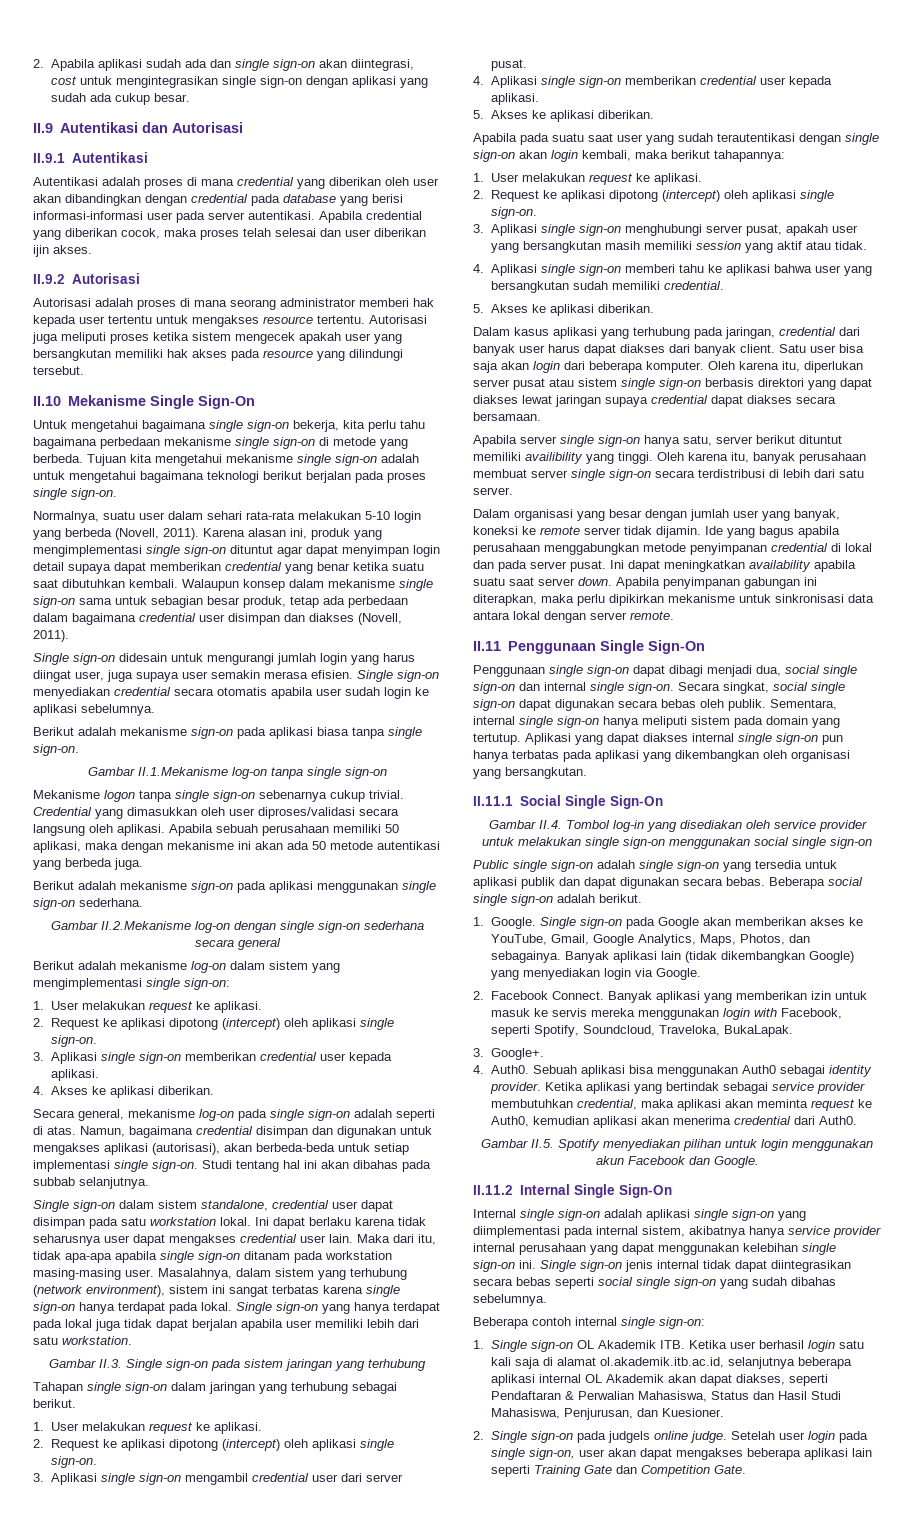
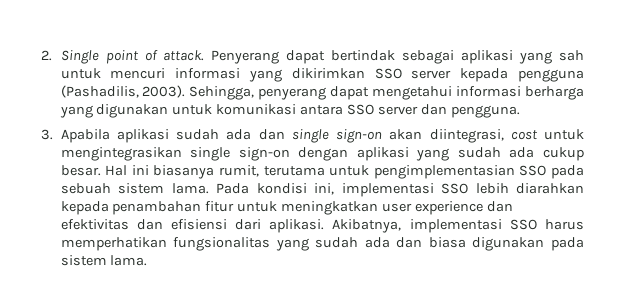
[33,59,44,68] 2. -> [41,50,584,64] [60,68,584,82] [60,85,584,100] [59,104,520,118] [41,129,53,140] 2. Single point of attack. Penyerang dapat bertindak sebagai aplikasi yang sah untuk mencuri informasi yang dikirimkan SSO server kepada pengguna (Pashadilis, 2003). Sehingga, penyerang dapat mengetahui informasi berharga yang digunakan untuk komunikasi antara SSO server dan pengguna. // 3.
[33,122,243,133] [33,152,148,163] [33,177,439,189] [33,194,403,206] [33,211,422,223] [33,228,426,240] [33,245,92,257] [33,273,140,284] [33,298,434,310] [33,315,427,327] [32,332,402,344] [33,349,403,361] [33,366,84,375] [33,395,255,409] [33,420,425,432] [33,437,408,449] [33,454,419,466] [33,471,426,483] [33,488,117,500] [33,511,421,523] [33,528,382,540] [33,545,440,557] [33,562,424,574] [33,579,433,591] [33,596,408,608] [33,613,402,625] [33,630,69,642] [33,653,415,665] [33,670,439,682] [33,687,429,699] [33,704,155,716] [33,727,422,739] [33,744,79,756] [87,767,387,779] [33,790,404,802] [33,807,399,819] [33,824,399,836] [33,841,440,853] [33,858,143,870] [33,881,436,893] [33,898,143,910] [50,921,424,933] [194,938,281,950] [33,961,340,973] [33,978,230,990] [33,1001,262,1013] [33,1018,394,1030] [50,1035,97,1047] [33,1052,392,1064] [50,1069,99,1081] [33,1086,214,1098] [33,1109,435,1121] [33,1126,432,1138] [33,1143,409,1155] [33,1160,431,1172] [33,1177,149,1189] [33,1200,393,1212] [33,1217,426,1229] [33,1234,436,1246] [33,1251,392,1263] [33,1268,407,1280] [33,1285,400,1297] [33,1302,440,1314] [33,1319,419,1331] [33,1336,132,1345] [49,1359,426,1371] [33,1382,397,1394] [33,1399,76,1408] [33,1422,262,1434] [33,1439,394,1451] [50,1456,97,1468] [33,1473,403,1485] [490,59,527,71] [473,76,832,88] [490,93,539,105] [473,110,654,122] [473,133,879,145] [473,150,785,162] [473,173,702,185] [473,190,834,202] [490,207,537,219] [473,224,858,236] [490,241,867,253] [473,264,872,276] [490,281,724,293] [473,304,654,316] [473,327,860,339] [473,344,864,356] [473,361,863,373] [473,378,872,390] [473,395,836,407] [473,412,541,421] [473,435,842,447] [473,452,866,464] [473,469,864,481] [473,487,513,495] [473,509,840,521] [473,526,840,538] [473,543,872,555] [473,560,856,572] [473,577,817,589] [473,594,874,606] [473,611,674,623] [473,640,705,654] [473,665,857,677] [473,682,845,694] [473,699,837,711] [473,716,840,728] [473,733,843,745] [473,750,850,762] [473,767,587,779] [473,795,663,809] [488,820,867,832] [482,837,872,849] [473,860,837,872] [473,877,863,889] [473,894,642,906] [473,917,863,929] [490,934,810,946] [490,951,854,963] [490,968,701,980] [473,991,867,1003] [490,1008,842,1020] [490,1025,793,1037] [473,1048,544,1060] [473,1065,872,1077] [489,1082,865,1094] [490,1099,872,1111] [490,1116,857,1128] [481,1139,873,1151] [595,1156,759,1168] [473,1184,672,1198] [473,1209,806,1221] [473,1226,881,1238] [473,1243,836,1255] [473,1260,851,1272] [473,1277,836,1289] [473,1294,547,1306] [473,1317,705,1329] [473,1340,864,1352] [490,1357,852,1369] [490,1374,828,1386] [490,1391,841,1402] [490,1408,724,1420] [473,1431,868,1443] [490,1448,872,1460] [490,1465,746,1477] // II.9 Autentikasi dan Autorisasi // II.9.1 Autentikasi // Autentikasi adalah proses di mana credential yang diberikan oleh user akan dibandingkan dengan credential pada database yang berisi informasi-informasi user pada server autentikasi. Apabila credential yang diberikan cocok, maka proses telah selesai dan user diberikan ijin akses. // II.9.2 Autorisasi // Autorisasi adalah proses di mana seorang administrator memberi hak kepada user tertentu untuk mengakses resource tertentu. Autorisasi juga meliputi proses ketika sistem mengecek apakah user yang bersangkutan memiliki hak akses pada resource yang dilindungi tersebut. // II.10 Mekanisme Single Sign-On // Untuk mengetahui bagaimana single sign-on bekerja, kita perlu tahu bagaimana perbedaan mekanisme single sign-on di metode yang berbeda. Tujuan kita mengetahui mekanisme single sign-on adalah untuk mengetahui bagaimana teknologi berikut berjalan pada proses single sign-on. // Normalnya, suatu user dalam sehari rata-rata melakukan 5-10 login yang berbeda (Novell, 2011). Karena alasan ini, produk yang mengimplementasi single sign-on dituntut agar dapat menyimpan login detail supaya dapat memberikan credential yang benar ketika suatu saat dibutuhkan kembali. Walaupun konsep dalam mekanisme single sign-on sama untuk sebagian besar produk, tetap ada perbedaan dalam bagaimana credential user disimpan dan diakses (Novell, 2011). // Single sign-on didesain untuk mengurangi jumlah login yang harus diingat user, juga supaya user semakin merasa efisien. Single sign-on menyediakan credential secara otomatis apabila user sudah login ke aplikasi sebelumnya. // Berikut adalah mekanisme sign-on pada aplikasi biasa tanpa single sign-on. // Gambar II.1.Mekanisme log-on tanpa single sign-on // Mekanisme logon tanpa single sign-on sebenarnya cukup trivial. Credential yang dimasukkan oleh user diproses/validasi secara langsung oleh aplikasi. Apabila sebuah perusahaan memiliki 50 aplikasi, maka dengan mekanisme ini akan ada 50 metode autentikasi yang berbeda juga. // Berikut adalah mekanisme sign-on pada aplikasi menggunakan single sign-on sederhana. // Gambar II.2.Mekanisme log-on dengan single sign-on sederhana secara general // Berikut adalah mekanisme log-on dalam sistem yang mengimplementasi single sign-on: // 1. User melakukan request ke aplikasi. // 2. Request ke aplikasi dipotong (intercept) oleh aplikasi single sign-on. // 3. Aplikasi single sign-on memberikan credential user kepada aplikasi. // 4. Akses ke aplikasi diberikan. // Secara general, mekanisme log-on pada single sign-on adalah seperti di atas. Namun, bagaimana credential disimpan dan digunakan untuk mengakses aplikasi (autorisasi), akan berbeda-beda untuk setiap implementasi single sign-on. Studi tentang hal ini akan dibahas pada subbab selanjutnya. // Single sign-on dalam sistem standalone, credential user dapat disimpan pada satu workstation lokal. Ini dapat berlaku karena tidak seharusnya user dapat mengakses credential user lain. Maka dari itu, tidak apa-apa apabila single sign-on ditanam pada workstation masing-masing user. Masalahnya, dalam sistem yang terhubung (network environment), sistem ini sangat terbatas karena single sign-on hanya terdapat pada lokal. Single sign-on yang hanya terdapat pada lokal juga tidak dapat berjalan apabila user memiliki lebih dari satu workstation. // Gambar II.3. Single sign-on pada sistem jaringan yang terhubung // Tahapan single sign-on dalam jaringan yang terhubung sebagai berikut. // 1. User melakukan request ke aplikasi. // 2. Request ke aplikasi dipotong (intercept) oleh aplikasi single sign-on. // 3. Aplikasi single sign-on mengambil credential user dari server pusat. // 4. Aplikasi single sign-on memberikan credential user kepada aplikasi. // 5. Akses ke aplikasi diberikan. // Apabila pada suatu saat user yang sudah terautentikasi dengan single sign-on akan login kembali, maka berikut tahapannya: // 1. User melakukan request ke aplikasi. // 2. Request ke aplikasi dipotong (intercept) oleh aplikasi single sign-on. // 3. Aplikasi single sign-on menghubungi server pusat, apakah user yang bersangkutan masih memiliki session yang aktif atau tidak. // 4. Aplikasi single sign-on memberi tahu ke aplikasi bahwa user yang bersangkutan sudah memiliki credential. // 5. Akses ke aplikasi diberikan. // Dalam kasus aplikasi yang terhubung pada jaringan, credential dari banyak user harus dapat diakses dari banyak client. Satu user bisa saja akan login dari beberapa komputer. Oleh karena itu, diperlukan server pusat atau sistem single sign-on berbasis direktori yang dapat diakses lewat jaringan supaya credential dapat diakses secara bersamaan. // Apabila server single sign-on hanya satu, server berikut dituntut memiliki availibility yang tinggi. Oleh karena itu, banyak perusahaan membuat server single sign-on secara terdistribusi di lebih dari satu server. // Dalam organisasi yang besar dengan jumlah user yang banyak, koneksi ke remote server tidak dijamin. Ide yang bagus apabila perusahaan menggabungkan metode penyimpanan credential di lokal dan pada server pusat. Ini dapat meningkatkan availability apabila suatu saat server down. Apabila penyimpanan gabungan ini diterapkan, maka perlu dipikirkan mekanisme untuk sinkronisasi data antara lokal dengan server remote. // II.11 Penggunaan Single Sign-On // Penggunaan single sign-on dapat dibagi menjadi dua, social single sign-on dan internal single sign-on. Secara singkat, social single sign-on dapat digunakan secara bebas oleh publik. Sementara, internal single sign-on hanya meliputi sistem pada domain yang tertutup. Aplikasi yang dapat diakses internal single sign-on pun hanya terbatas pada aplikasi yang dikembangkan oleh organisasi yang bersangkutan. // II.11.1 Social Single Sign-On // Gambar II.4. Tombol log-in yang disediakan oleh service provider untuk melakukan single sign-on menggunakan social single sign-on // Public single sign-on adalah single sign-on yang tersedia untuk aplikasi publik dan dapat digunakan secara bebas. Beberapa social single sign-on adalah berikut. // 1. Google. Single sign-on pada Google akan memberikan akses ke YouTube, Gmail, Google Analytics, Maps, Photos, dan sebagainya. Banyak aplikasi lain (tidak dikembangkan Google) yang menyediakan login via Google. // 2. Facebook Connect. Banyak aplikasi yang memberikan izin untuk masuk ke servis mereka menggunakan login with Facebook, seperti Spotify, Soundcloud, Traveloka, BukaLapak. // 3. Google+. // 4. Auth0. Sebuah aplikasi bisa menggunakan Auth0 sebagai identity provider. Ketika aplikasi yang bertindak sebagai service provider membutuhkan credential, maka aplikasi akan meminta request ke Auth0, kemudian aplikasi akan menerima credential dari Auth0. // Gambar II.5. Spotify menyediakan pilihan untuk login menggunakan akun Facebook dan Google. // II.11.2 Internal Single Sign-On // Internal single sign-on adalah aplikasi single sign-on yang diimplementasi pada internal sistem, akibatnya hanya service provider internal perusahaan yang dapat menggunakan kelebihan single sign-on ini. Single sign-on jenis internal tidak dapat diintegrasikan secara bebas seperti social single sign-on yang sudah dibahas sebelumnya. // Beberapa contoh internal single sign-on: // 1. Single sign-on OL Akademik ITB. Ketika user berhasil login satu kali saja di alamat ol.akademik.itb.ac.id, selanjutnya beberapa aplikasi internal OL Akademik akan dapat diakses, seperti Pendaftaran & Perwalian Mahasiswa, Status dan Hasil Studi Mahasiswa, Penjurusan, dan Kuesioner. // 2. Single sign-on pada judgels online judge. Setelah user login pada single sign-on, user akan dapat mengakses beberapa aplikasi lain seperti Training Gate dan Competition Gate. -> [105,165,584,179] [60,183,584,197] [60,201,513,215] [60,219,584,233] [60,237,584,251] [60,255,148,266] Hal ini biasanya rumit, terutama untuk pengimplementasian SSO pada sebuah sistem lama. Pada kondisi ini, implementasi SSO lebih diarahkan kepada penambahan fitur untuk meningkatkan user experience dan efektivitas dan efisiensi dari aplikasi. Akibatnya, implementasi SSO harus memperhatikan fungsionalitas yang sudah ada dan biasa digunakan pada sistem lama.

